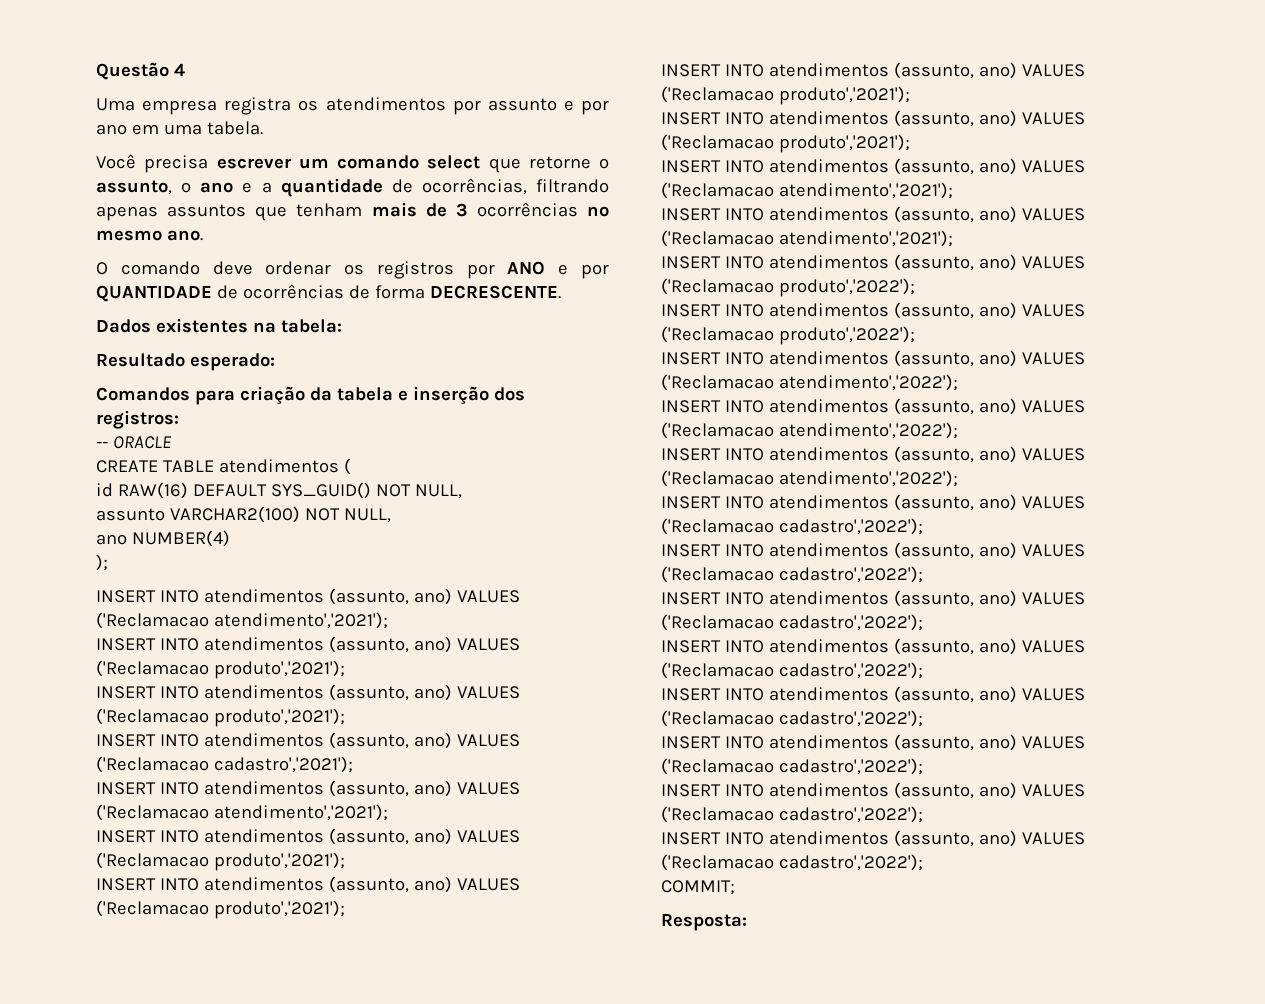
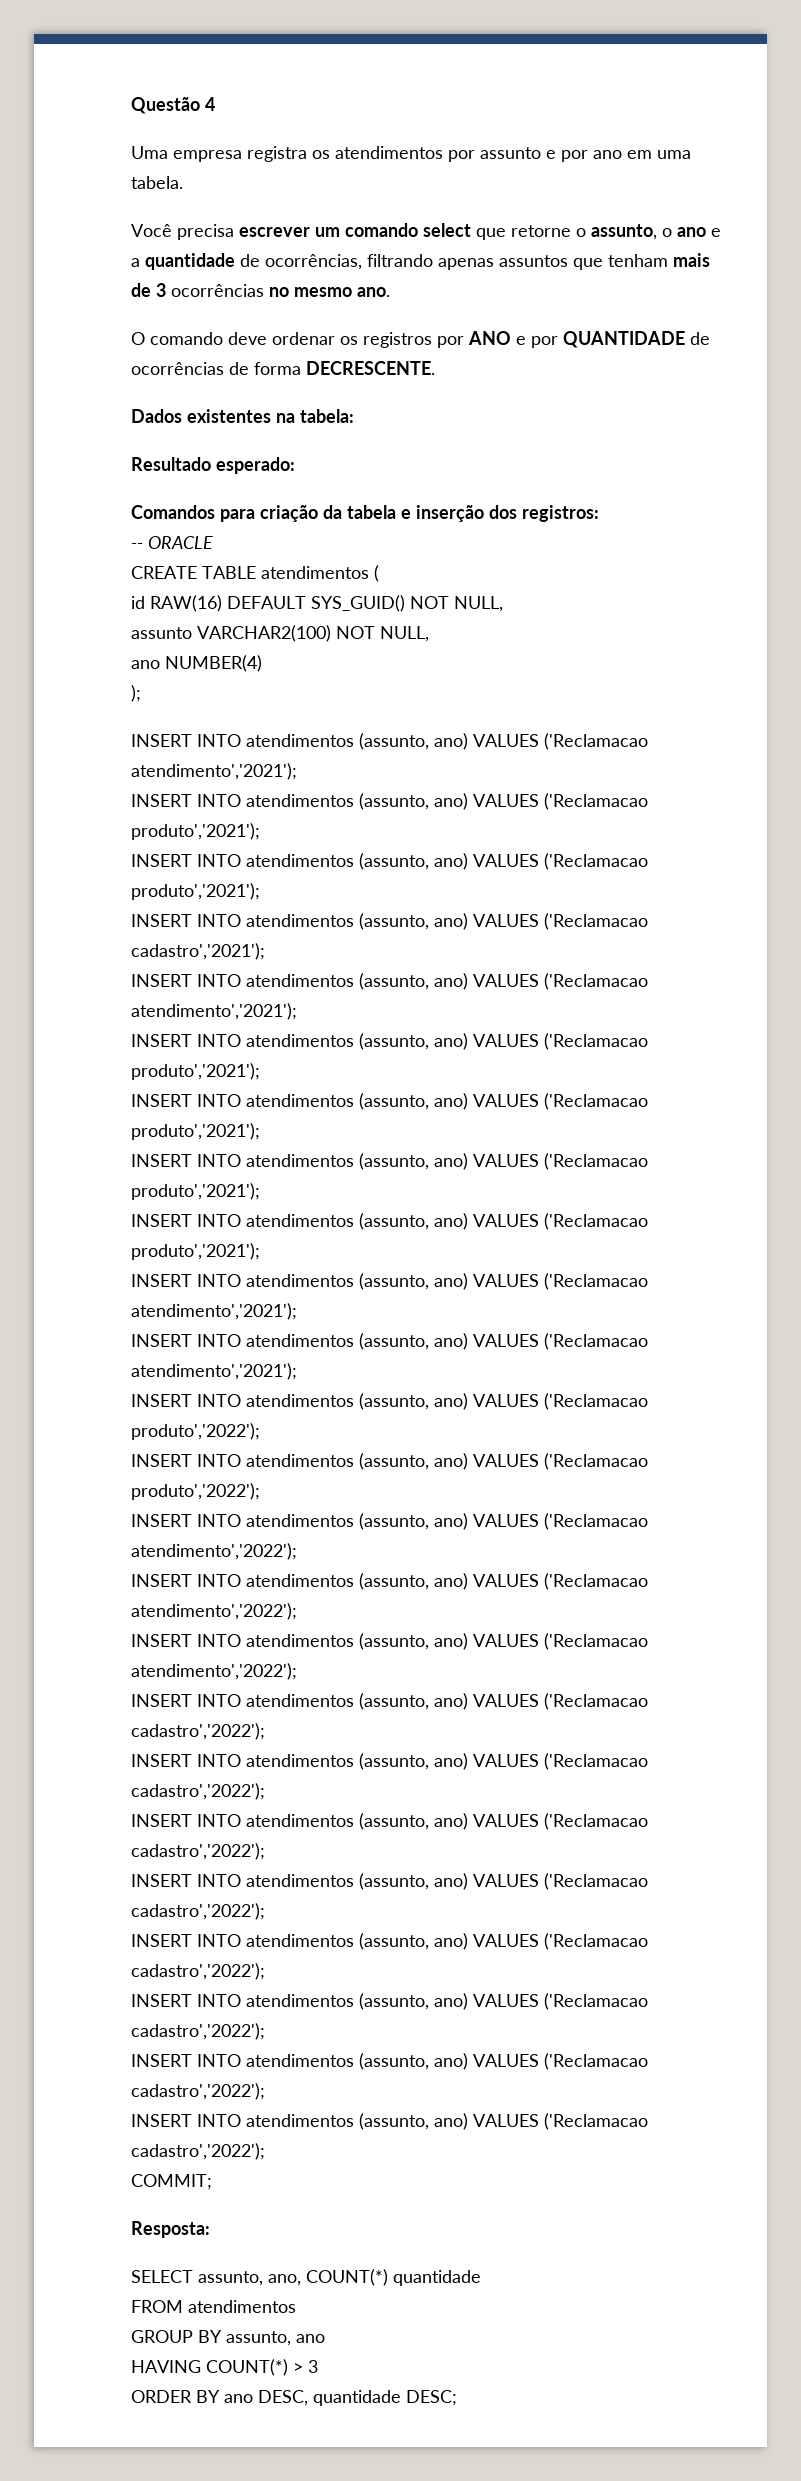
(747, 922) none -> [131,2269,481,2286] [131,2300,296,2313] [131,2330,325,2346] [131,2359,318,2376] [131,2390,457,2406] // SELECT assunto, ano, COUNT(*) quantidade // FROM atendimentos // GROUP BY assunto, ano // HAVING COUNT(*) > 3 // ORDER BY ano DESC, quantidade DESC;

